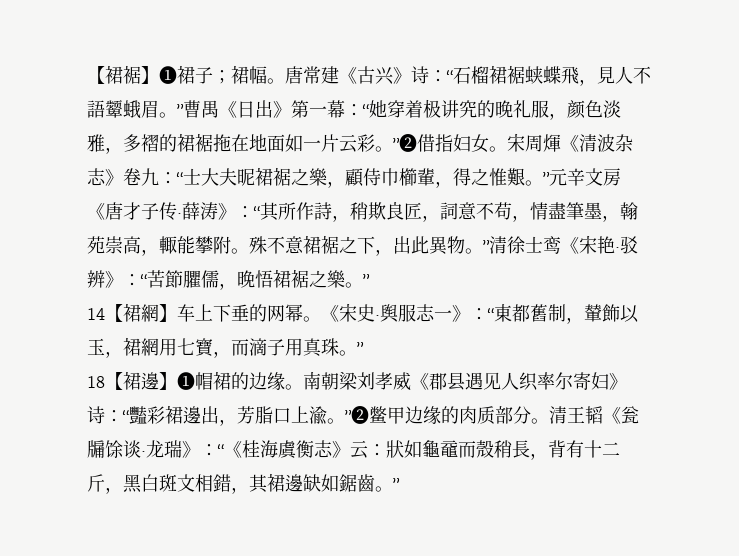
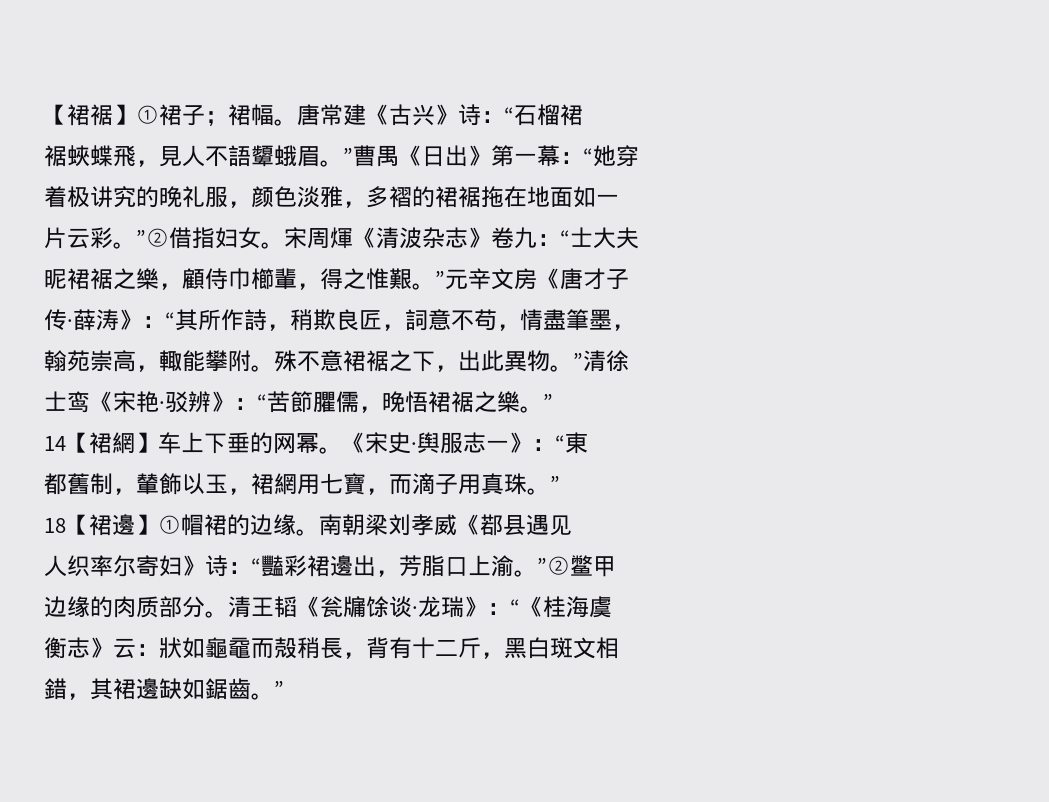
[159,66,177,84] ❶ -> [136,105,159,124] ①
[507,65,543,84] 裾蛱 -> [44,145,90,167] // 裾蛺
[105,100,124,118] 颦 -> [251,145,274,167] 顰
(405, 109) none -> (639, 156) //
(321, 145) none -> (619, 199) //
[393,134,417,152] ”❷ -> [136,228,169,247] ”②
(237, 177) none -> (639, 238) //
(159, 211) none -> (629, 279) //
(620, 218) none -> (635, 327) //
(525, 245) none -> (629, 361) //
(512, 313) none -> (588, 443) //
[177,372,195,390] ❶ -> [158,515,181,534] ①
[429,373,447,390] 郡 -> [480,514,503,536] 鄀
(501, 381) none -> (572, 525) //
[345,406,369,424] ”❷ -> [537,556,570,575] ”②
(405, 415) none -> (616, 566) //
(297, 449) none -> (612, 607) //
[476,440,494,458] 殼 -> [274,637,297,659] 殻
(213, 483) none -> (619, 648) //

